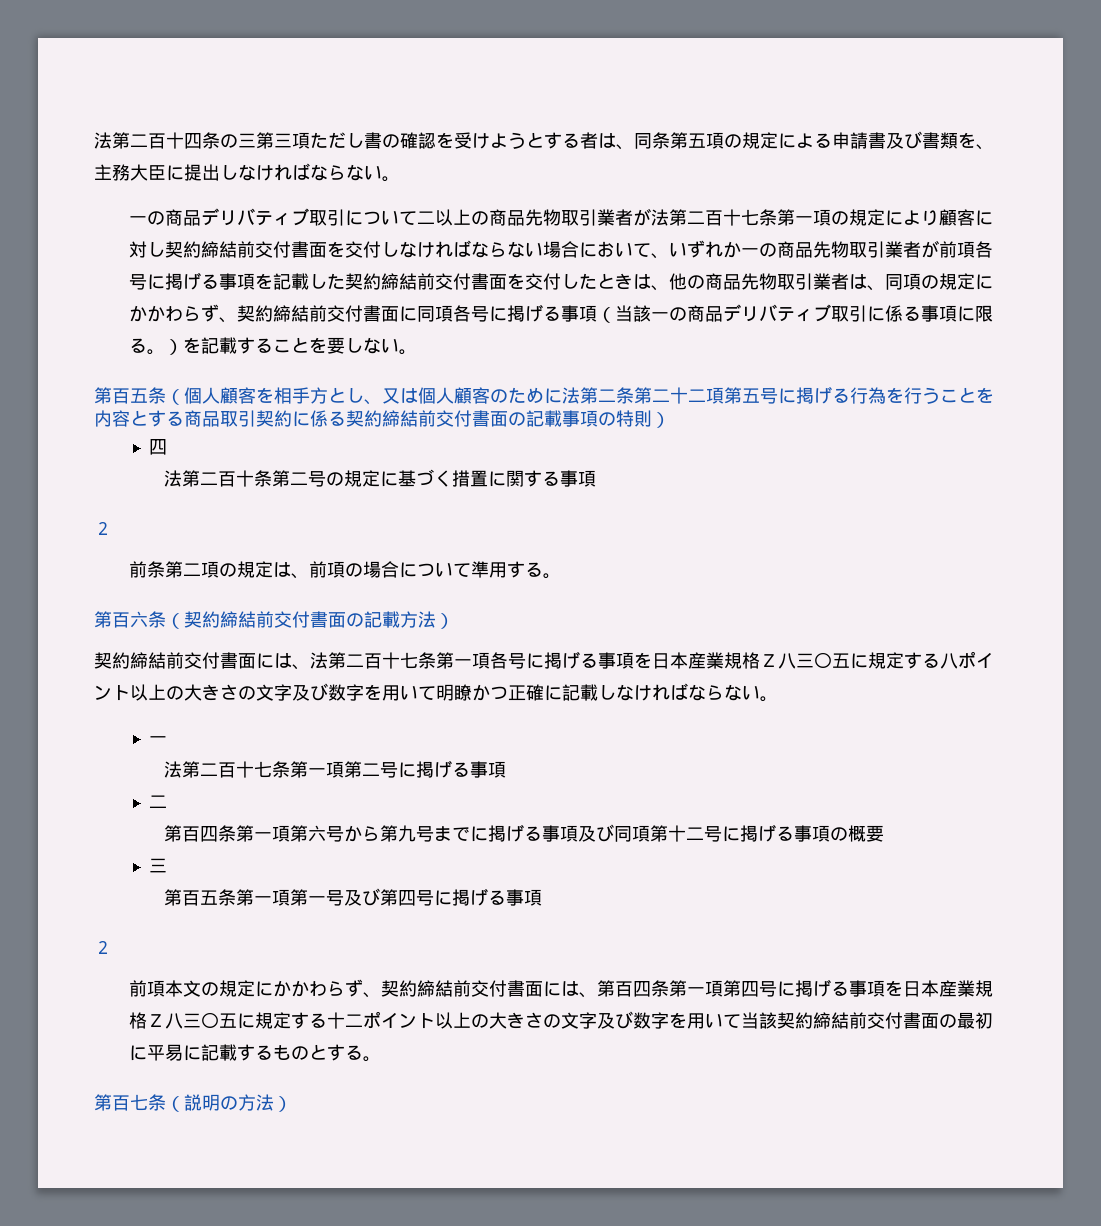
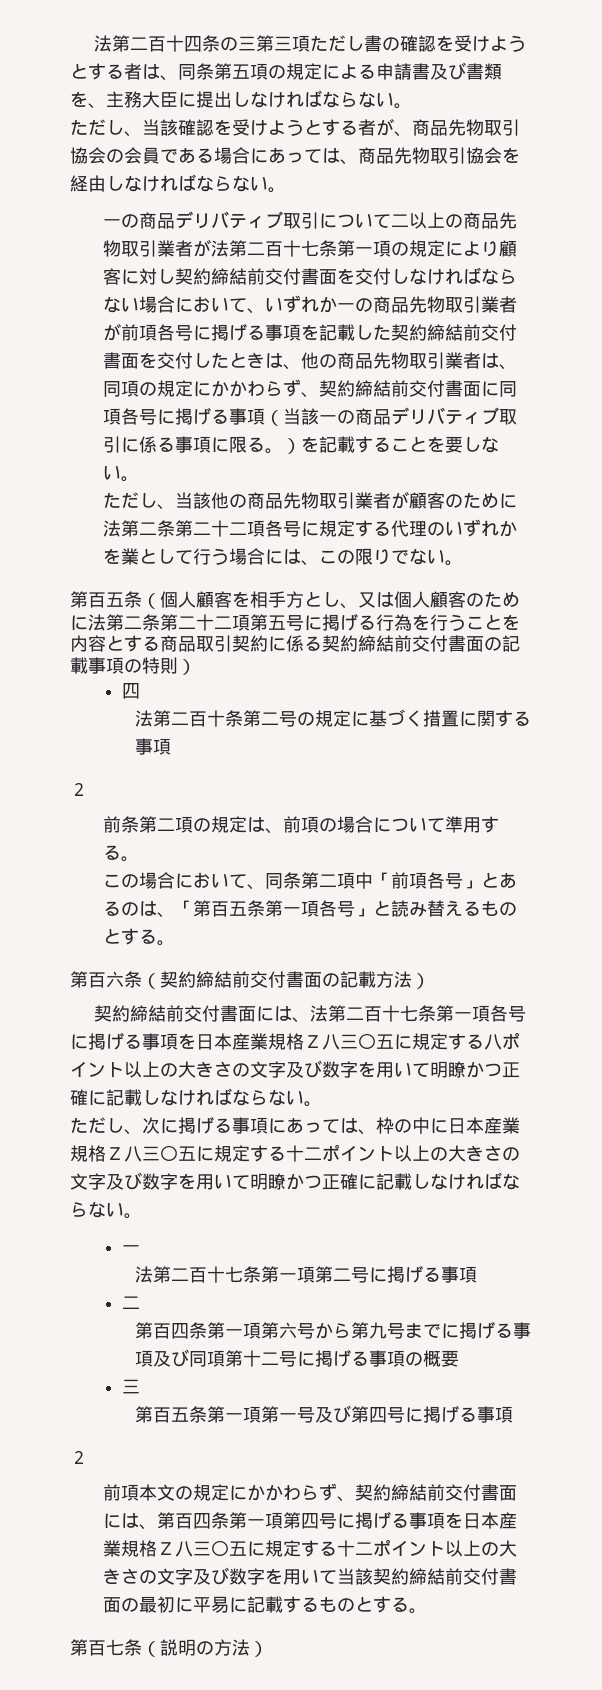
(400, 179) none -> [70,118,520,137] [70,147,520,165] [70,174,286,193] // ただし、当該確認を受けようとする者が、商品先物取引協会の会員である場合にあっては、商品先物取引協会を経由しなければならない。
(418, 352) none -> [102,491,517,510] [102,519,517,537] [102,548,463,566] // ただし、当該他の商品先物取引業者が顧客のために法第二条第二十二項各号に規定する代理のいずれかを業として行う場合には、この限りでない。
(562, 576) none -> [102,872,517,890] [102,900,517,918] [102,928,175,946] // この場合において、同条第二項中「前項各号」とあるのは、「第百五条第一項各号」と読み替えるものとする。
(778, 699) none -> [70,1116,520,1135] [70,1144,520,1162] [70,1172,520,1190] [70,1201,142,1219] // ただし、次に掲げる事項にあっては、枠の中に日本産業規格Ｚ八三〇五に規定する十二ポイント以上の大きさの文字及び数字を用いて明瞭かつ正確に記載しなければならない。

